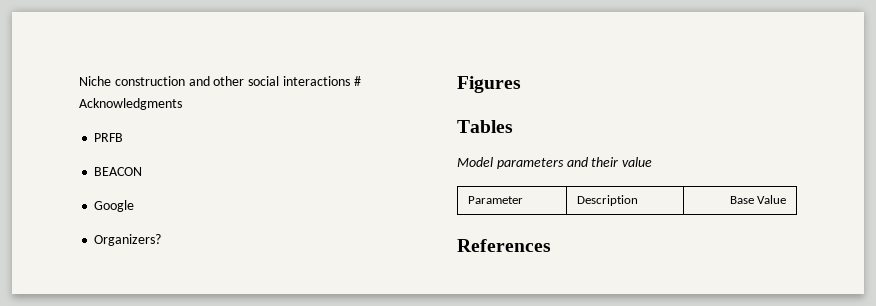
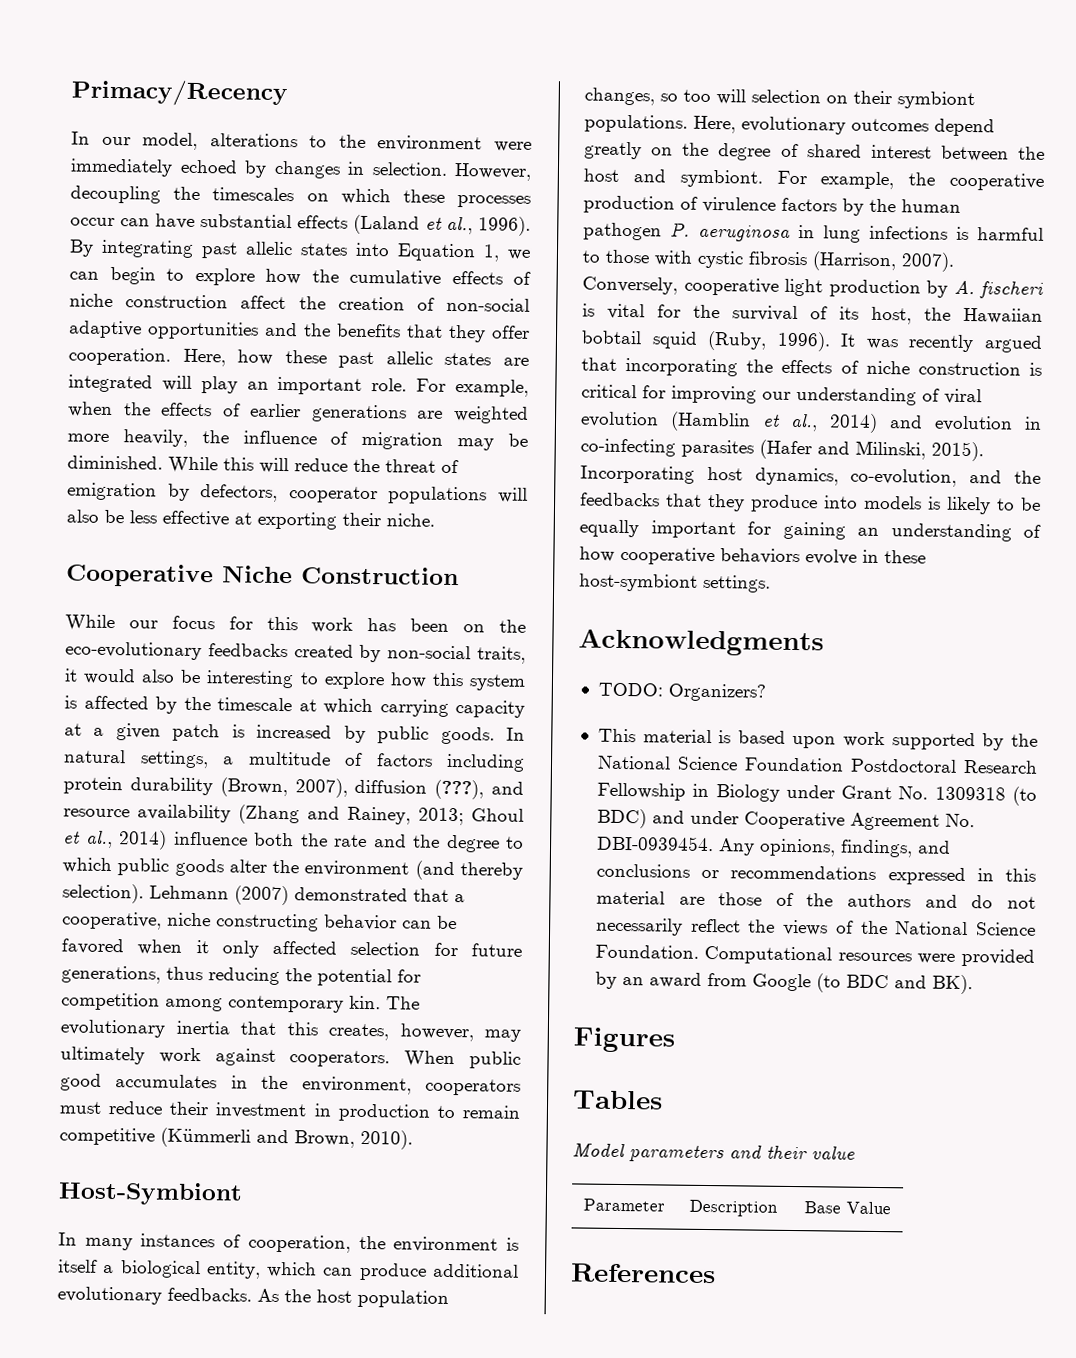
[79,76,361,86] [79,98,182,110] [94,133,124,142] [94,167,143,176] [94,200,135,212] [94,234,162,246] Niche construction and other social interactions # Acknowledgments // PRFB // BEACON // Google // Organizers? -> [71,79,288,108] [71,131,532,152] [70,158,532,181] [70,185,531,208] [70,213,531,236] [69,239,531,262] [69,266,531,286] [69,293,530,312] [68,320,530,343] [68,347,529,369] [68,374,529,397] [68,401,529,424] [67,429,528,451] [67,455,459,474] [67,482,528,505] [66,509,435,530] [66,563,459,588] [65,614,527,633] [65,641,526,664] [64,668,526,691] [64,695,525,718] [64,723,525,745] [63,749,525,772] [63,776,524,800] [63,804,524,826] [63,830,524,853] [62,857,523,881] [62,883,465,906] [62,911,457,932] [61,938,522,958] [61,965,421,987] [61,992,420,1013] [60,1019,521,1042] [60,1046,521,1069] [60,1073,521,1096] [59,1101,521,1122] [59,1127,413,1150] [58,1181,243,1206] [58,1232,519,1253] [58,1259,519,1281] [57,1286,449,1308] [584,87,975,110] [584,114,995,137] [584,141,1045,162] [583,168,1044,191] [583,195,961,216] [583,222,1044,243] [582,249,955,272] [582,276,1044,299] [582,303,1043,325] [581,330,1043,353] [581,357,1042,377] [581,384,982,406] [580,411,1042,433] [580,438,984,462] [580,465,1041,487] [580,492,1041,515] [579,519,1041,542] [579,546,926,566] [579,573,771,593] [578,628,824,657] [597,682,766,702] [597,728,1038,751] [596,755,1038,774] [596,782,1037,806] [596,808,975,831] [596,835,951,858] [595,863,1036,886] [595,890,1036,909] [595,917,1036,936] [594,944,1035,967] [594,971,973,995] Primacy/Recency // In our model, alterations to the environment were immediately echoed by changes in selection. However, decoupling the timescales on which these processes occur can have substantial effects (Laland et al., 1996). By integrating past allelic states into Equation 1, we can begin to explore how the cumulative effects of niche construction affect the creation of non-social adaptive opportunities and the benefits that they offer cooperation. Here, how these past allelic states are integrated will play an important role. For example, when the effects of earlier generations are weighted more heavily, the influence of migration may be diminished. While this will reduce the threat of emigration by defectors, cooperator populations will also be less effective at exporting their niche. // Cooperative Niche Construction // While our focus for this work has been on the eco-evolutionary feedbacks created by non-social traits, it would also be interesting to explore how this system is affected by the timescale at which carrying capacity at a given patch is increased by public goods. In natural settings, a multitude of factors including protein durability (Brown, 2007), diffusion (???), and resource availability (Zhang and Rainey, 2013; Ghoul et al., 2014) influence both the rate and the degree to which public goods alter the environment (and thereby selection). Lehmann (2007) demonstrated that a cooperative, niche constructing behavior can be favored when it only affected selection for future generations, thus reducing the potential for competition among contemporary kin. The evolutionary inertia that this creates, however, may ultimately work against cooperators. When public good accumulates in the environment, cooperators must reduce their investment in production to remain competitive (Kümmerli and Brown, 2010). // Host-Symbiont // In many instances of cooperation, the environment is itself a biological entity, which can produce additional evolutionary feedbacks. As the host population changes, so too will selection on their symbiont populations. Here, evolutionary outcomes depend greatly on the degree of shared interest between the host and symbiont. For example, the cooperative production of virulence factors by the human pathogen P. aeruginosa in lung infections is harmful to those with cystic fibrosis (Harrison, 2007). Conversely, cooperative light production by A. fischeri is vital for the survival of its host, the Hawaiian bobtail squid (Ruby, 1996). It was recently argued that incorporating the effects of niche construction is critical for improving our understanding of viral evolution (Hamblin et al., 2014) and evolution in co-infecting parasites (Hafer and Milinski, 2015). Incorporating host dynamics, co-evolution, and the feedbacks that they produce into models is likely to be equally important for gaining an understanding of how cooperative behaviors evolve in these host-symbiont settings. // Acknowledgments // TODO: Organizers? // This material is based upon work supported by the National Science Foundation Postdoctoral Research Fellowship in Biology under Grant No. 1309318 (to BDC) and under Cooperative Agreement No. DBI-0939454. Any opinions, findings, and conclusions or recommendations expressed in this material are those of the authors and do not necessarily reflect the views of the National Science Foundation. Computational resources were provided by an award from Google (to BDC and BK).

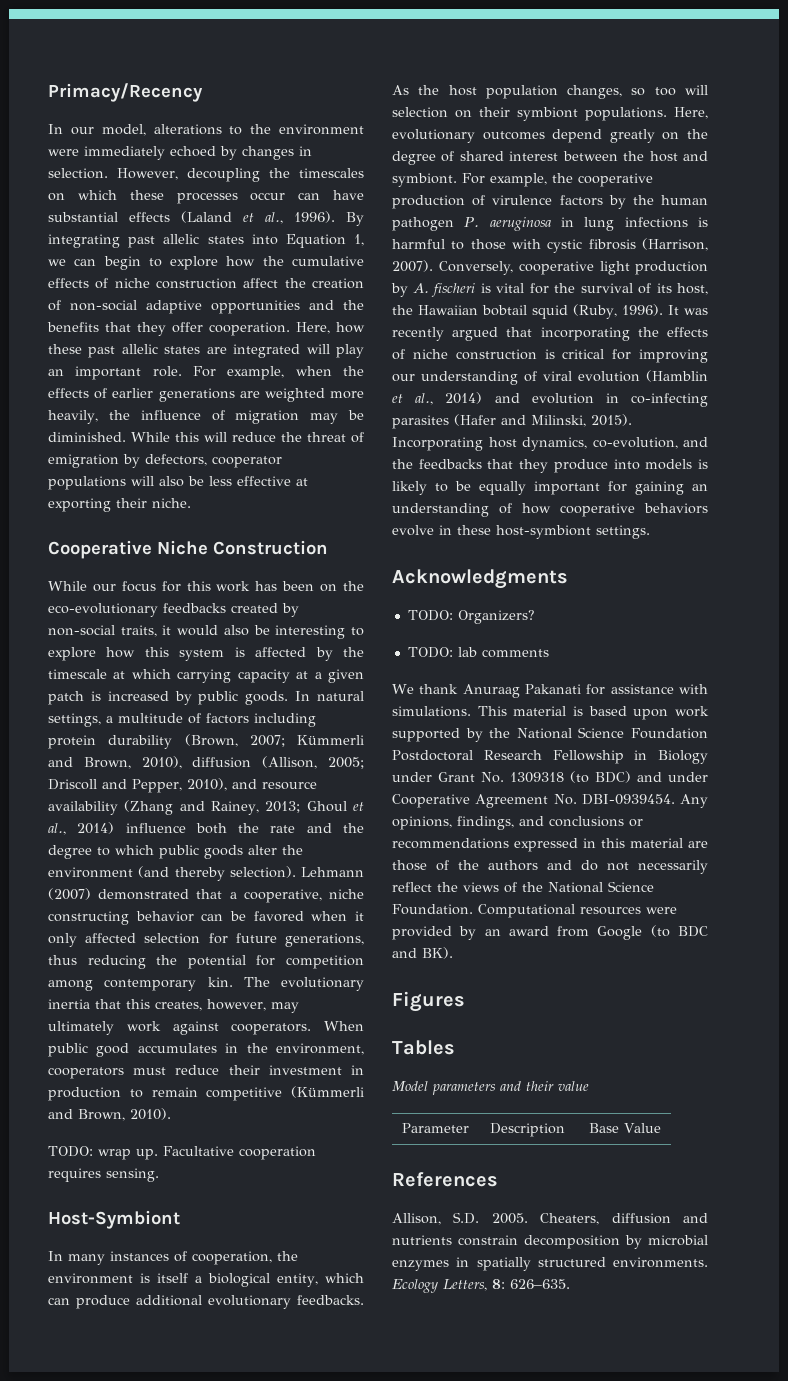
[294,778,485,800] 2007), diffusion (???), -> [249,735,364,747] [48,756,365,769] [48,778,227,793] 2007; Kümmerli and Brown, 2010), diffusion (Allison, 2005; Driscoll and Pepper, 2010),
(413, 1139) none -> [48,1146,316,1160] [48,1168,159,1182] // TODO: wrap up. Facultative cooperation requires sensing.
(766, 692) none -> [407,647,549,658] [392,684,708,698] [392,706,471,717] TODO: lab comments // We thank Anuraag Pakanati for assistance with simulations.
(716, 1273) none -> [392,1212,708,1225] [392,1235,708,1249] [392,1257,708,1271] [392,1279,570,1293] // Allison, S.D. 2005. Cheaters, diffusion and nutrients constrain decomposition by microbial enzymes in spatially structured environments. Ecology Letters, 8: 626–635.

